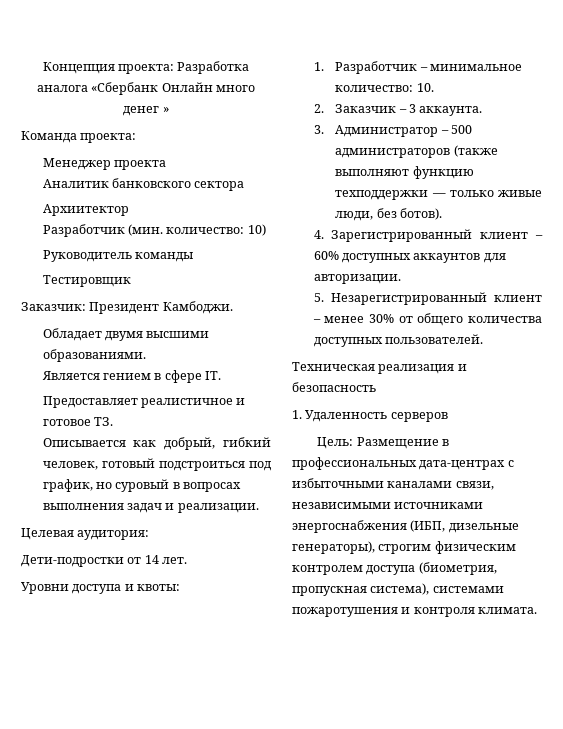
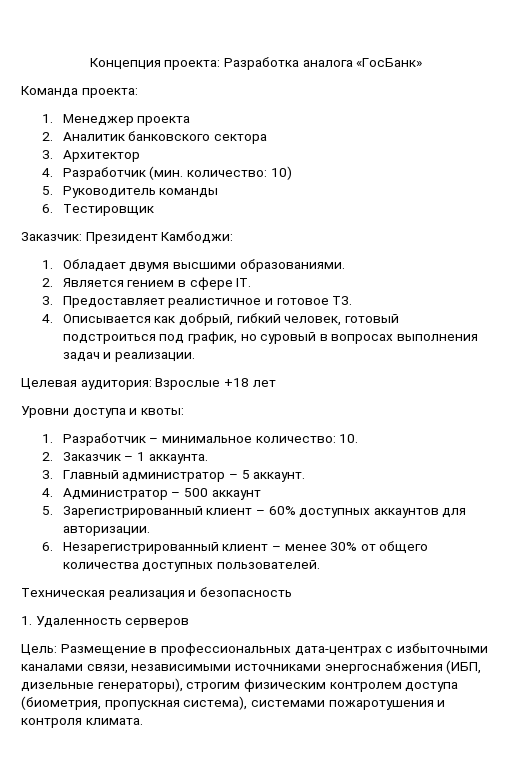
[91,82,256,95] [123,106,169,116] «Сбербанк Онлайн много денег » -> [356,58,423,67] «ГосБанк»
(137, 138) none -> [41,114,53,123] 1.
(167, 165) none -> [41,132,53,141] 2.
[42,204,129,216] Архиитектор // -> [41,150,140,162] [41,168,53,177] 3. Архитектор // 4.
(266, 230) none -> [41,186,53,195] 5.
(194, 257) none -> [41,204,53,213] 6.
[162,301,233,314] Камбоджи. // -> [161,231,234,244] [41,260,53,269] Камбоджи: // 1.
(146, 355) none -> [41,278,53,287] 2.
(222, 375) none -> [41,296,53,305] 3.
(114, 421) none -> [41,314,53,323] 4.
[21,555,188,567] // Дети-подростки от 14 лет. -> [155,378,276,390] Взрослые +18 лет
[409,104,417,113] 3 -> [136,452,145,461] 1
[335,125,473,137] [335,145,498,158] [335,166,474,179] [335,190,542,200] [335,208,443,221] [313,230,324,239] Администратор – 500 администраторов (также выполняют функцию техподдержки — только живые люди, без ботов). // 4. -> [62,470,306,482] [41,488,261,500] [41,506,53,515] Главный администратор – 5 аккаунт. // 4. Администратор – 500 аккаунт // 5.
[313,293,324,302] 5. -> [41,542,53,551] 6.

